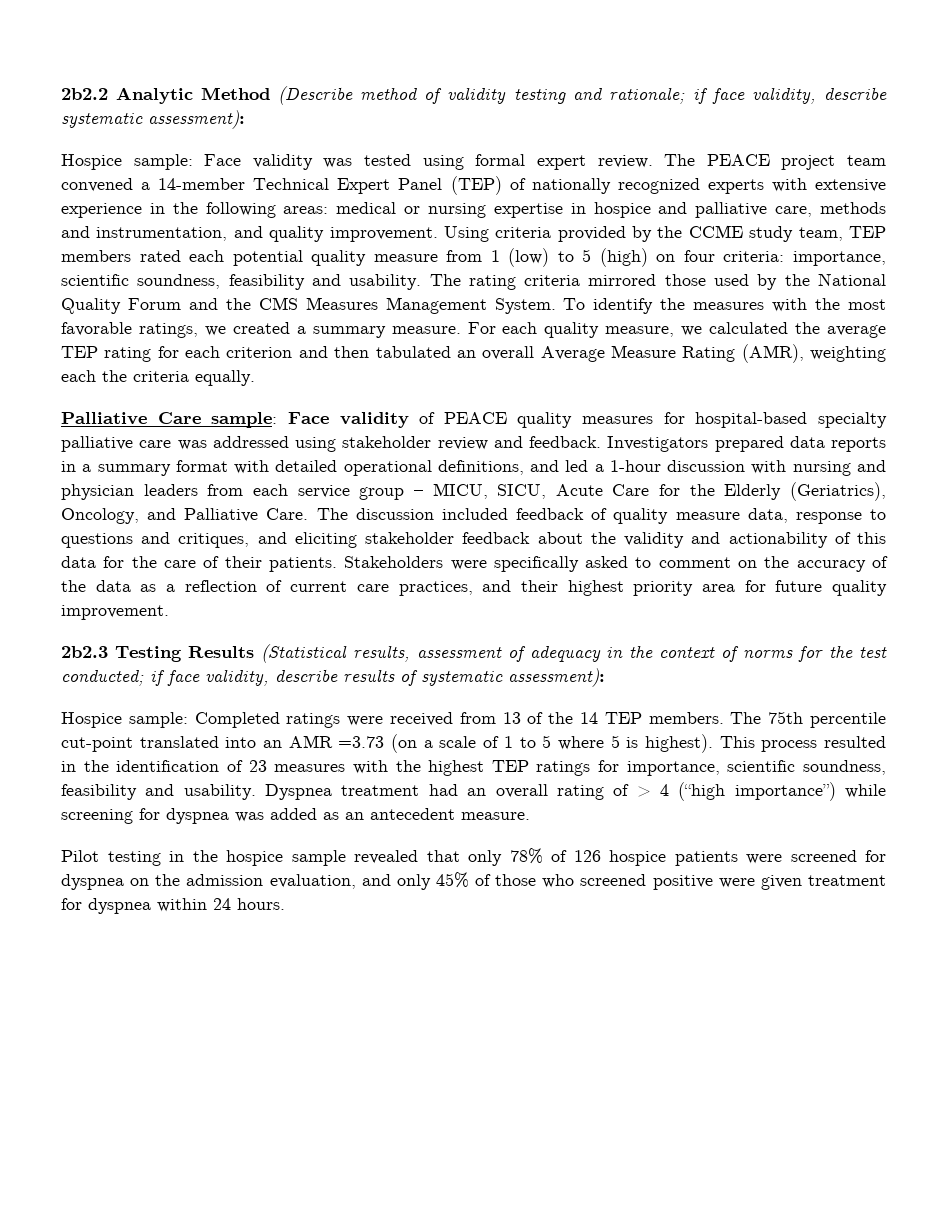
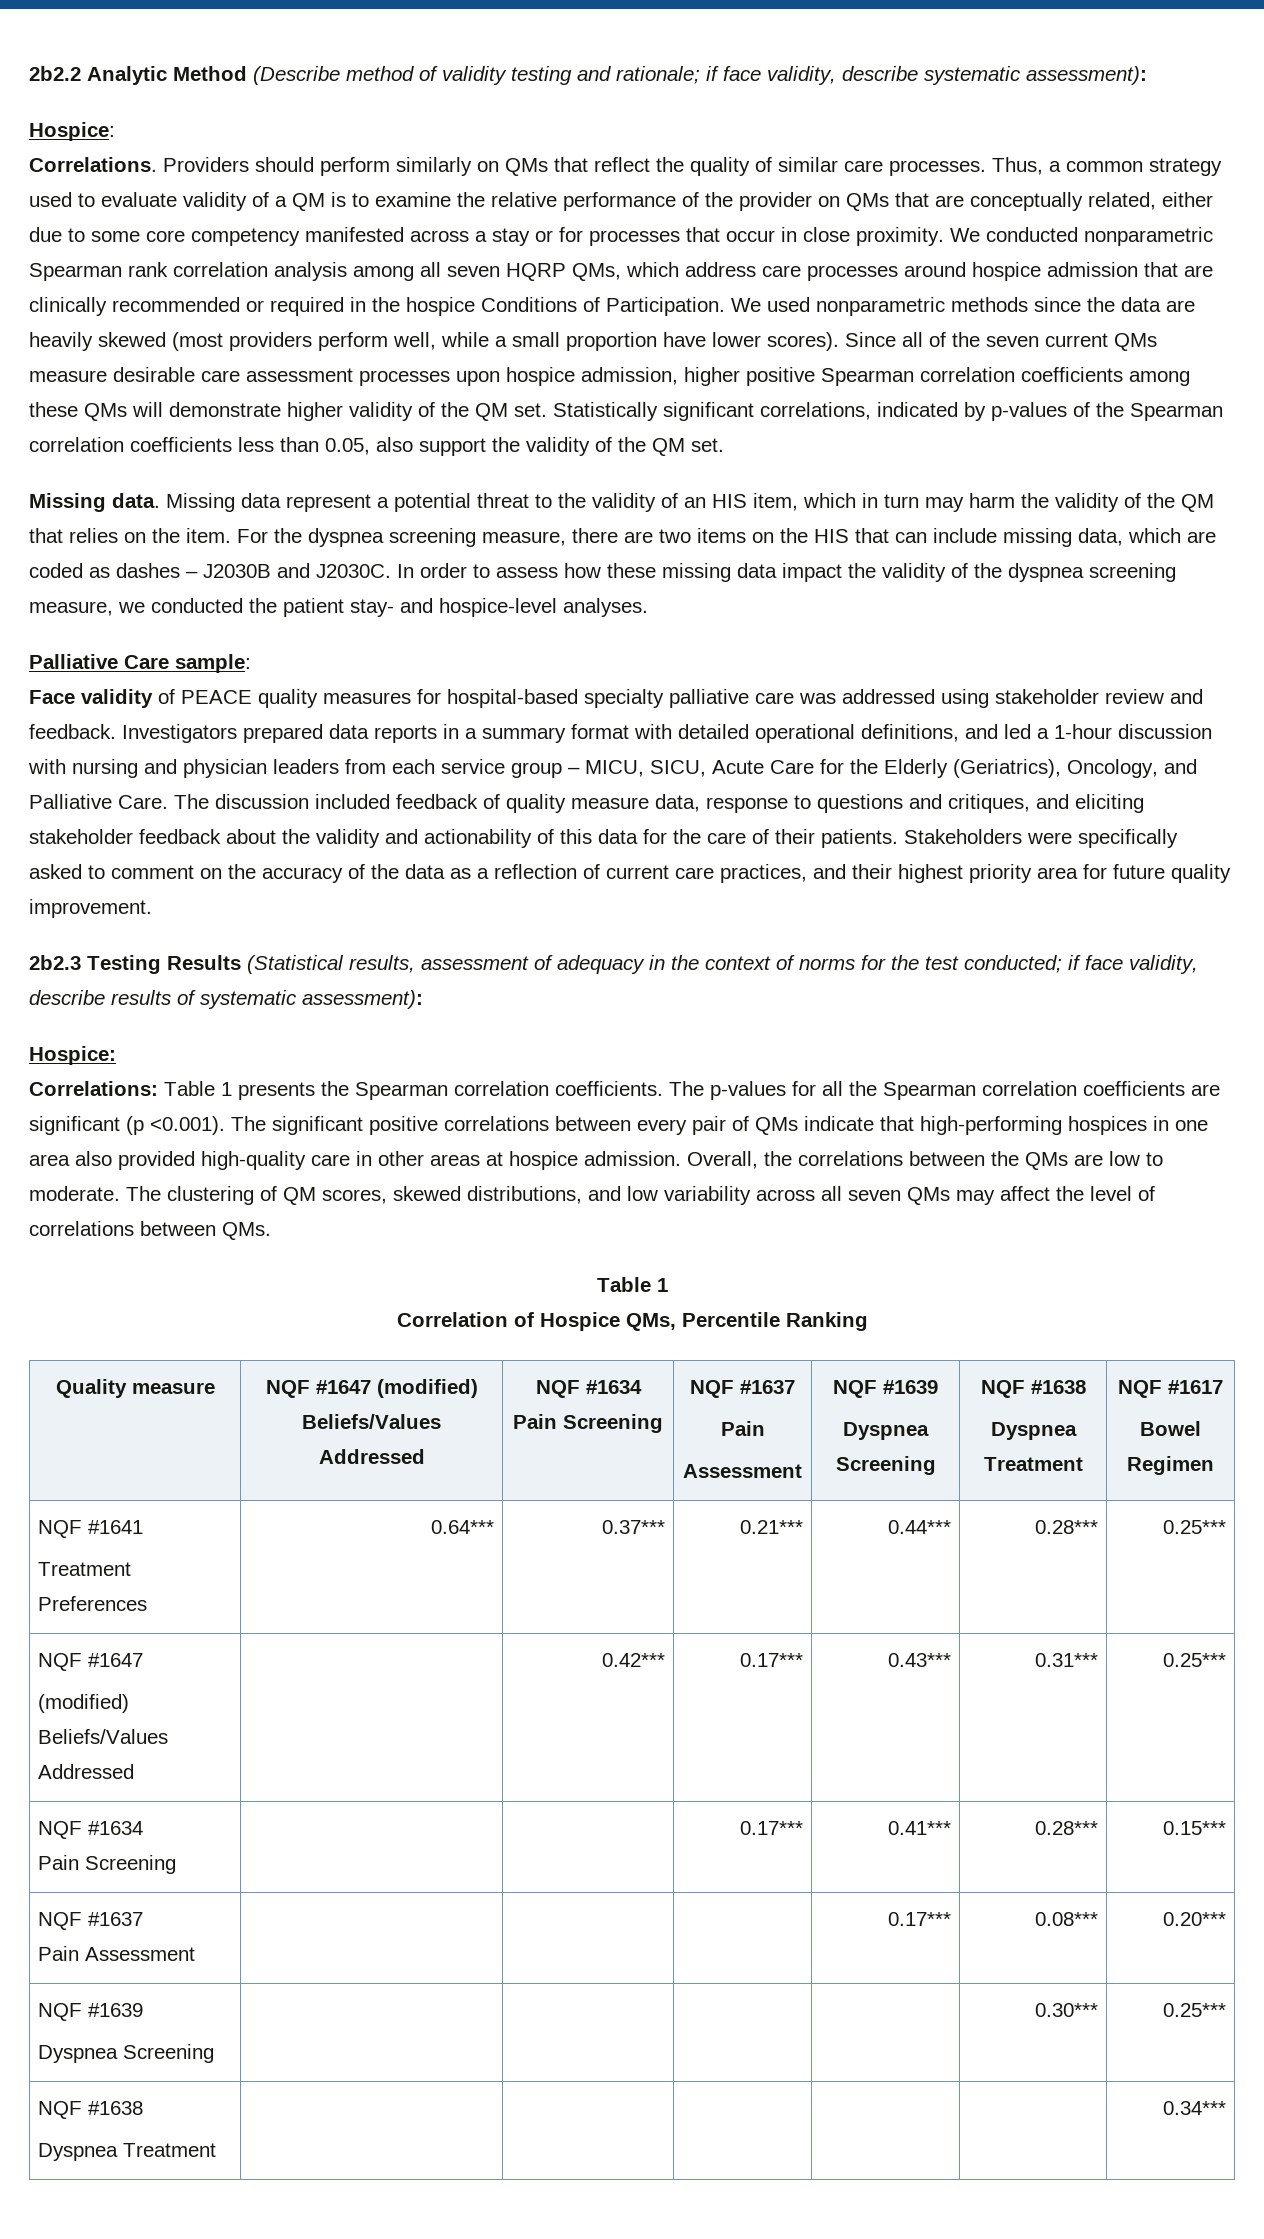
[61,154,887,170] [61,176,886,195] [61,202,886,218] [61,225,886,242] [61,248,886,267] [61,273,886,290] [61,297,887,314] [61,322,887,338] [61,344,886,363] [61,370,255,386] Hospice sample: Face validity was tested using formal expert review. The PEACE project team convened a 14-member Technical Expert Panel (TEP) of nationally recognized experts with extensive experience in the following areas: medical or nursing expertise in hospice and palliative care, methods and instrumentation, and quality improvement. Using criteria provided by the CCME study team, TEP members rated each potential quality measure from 1 (low) to 5 (high) on four criteria: importance, scientific soundness, feasibility and usability. The rating criteria mirrored those used by the National Quality Forum and the CMS Measures Management System. To identify the measures with the most favorable ratings, we created a summary measure. For each quality measure, we calculated the average TEP rating for each criterion and then tabulated an overall Average Measure Rating (AMR), weighting each the criteria equally. -> [29,122,115,141] [29,157,1222,176] [29,192,1213,211] [29,227,1213,246] [29,262,1213,281] [29,297,1195,316] [29,332,1157,351] [29,367,1190,386] [29,402,1223,421] [29,437,724,456] [29,493,1214,512] [29,528,1216,547] [29,563,1176,582] [29,598,648,617] Hospice: // Correlations. Providers should perform similarly on QMs that reflect the quality of similar care processes. Thus, a common strategy used to evaluate validity of a QM is to examine the relative performance of the provider on QMs that are conceptually related, either due to some core competency manifested across a stay or for processes that occur in close proximity. We conducted nonparametric Spearman rank correlation analysis among all seven HQRP QMs, which address care processes around hospice admission that are clinically recommended or required in the hospice Conditions of Participation. We used nonparametric methods since the data are heavily skewed (most providers perform well, while a small proportion have lower scores). Since all of the seven current QMs measure desirable care assessment processes upon hospice admission, higher positive Spearman correlation coefficients among these QMs will demonstrate higher validity of the QM set. Statistically significant correlations, indicated by p-values of the Spearman correlation coefficients less than 0.05, also support the validity of the QM set. // Missing data. Missing data represent a potential threat to the validity of an HIS item, which in turn may harm the validity of the QM that relies on the item. For the dyspnea screening measure, there are two items on the HIS that can include missing data, which are coded as dashes – J2030B and J2030C. In order to assess how these missing data impact the validity of the dyspnea screening measure, we conducted the patient stay- and hospice-level analyses.
(278, 420) none -> (251, 663) //
[61,711,886,728] [61,734,887,753] [61,760,886,776] [61,782,886,801] [61,808,530,824] [61,848,886,866] [61,872,886,890] [61,898,285,914] Hospice sample: Completed ratings were received from 13 of the 14 TEP members. The 75th percentile cut-point translated into an AMR =3.73 (on a scale of 1 to 5 where 5 is highest). This process resulted in the identification of 23 measures with the highest TEP ratings for importance, scientific soundness, feasibility and usability. Dyspnea treatment had an overall rating of > 4 (“high importance”) while screening for dyspnea was added as an antecedent measure. // Pilot testing in the hospice sample revealed that only 78% of 126 hospice patients were screened for dyspnea on the admission evaluation, and only 45% of those who screened positive were given treatment for dyspnea within 24 hours. -> [29,1046,116,1065] [29,1081,1220,1100] [29,1116,1208,1135] [29,1151,1163,1170] [29,1186,1155,1205] [29,1221,271,1240] [596,1277,668,1292] [396,1312,868,1331] [55,1379,215,1398] [265,1379,478,1398] [302,1414,441,1429] [318,1449,425,1464] [535,1380,642,1398] [513,1414,663,1433] [690,1380,795,1398] [720,1421,765,1436] [683,1464,802,1478] [833,1380,938,1398] [843,1422,929,1440] [835,1456,936,1475] [980,1380,1086,1398] [990,1422,1077,1440] [983,1457,1083,1471] [1118,1380,1223,1398] [1140,1421,1201,1436] [1127,1456,1214,1475] [38,1520,144,1538] [38,1562,132,1576] [38,1596,148,1611] [430,1520,494,1534] [601,1520,665,1534] [739,1520,803,1534] [887,1520,951,1534] [1034,1520,1098,1534] [1162,1520,1226,1534] [38,1653,144,1671] [38,1694,130,1713] [38,1729,169,1744] [38,1764,135,1779] [601,1653,665,1667] [739,1653,803,1667] [887,1653,951,1667] [1034,1653,1098,1667] [1162,1653,1226,1667] [38,1821,144,1839] [38,1855,177,1874] [739,1821,803,1835] [887,1821,951,1835] [1034,1821,1098,1835] [1162,1821,1226,1835] [38,1912,144,1930] [38,1946,196,1961] [887,1912,951,1926] [1034,1912,1098,1926] [1162,1912,1226,1926] [38,2003,144,2021] [38,2044,215,2063] [1034,2003,1098,2017] [1162,2003,1226,2017] [38,2101,144,2119] [38,2143,217,2161] [1162,2101,1226,2115] Hospice: // Correlations: Table 1 presents the Spearman correlation coefficients. The p-values for all the Spearman correlation coefficients are significant (p <0.001). The significant positive correlations between every pair of QMs indicate that high-performing hospices in one area also provided high-quality care in other areas at hospice admission. Overall, the correlations between the QMs are low to moderate. The clustering of QM scores, skewed distributions, and low variability across all seven QMs may affect the level of correlations between QMs. // Table 1 // Correlation of Hospice QMs, Percentile Ranking // Quality measure | NQF #1647 (modified) Beliefs/Values Addressed | NQF #1634 Pain Screening | NQF #1637 // Pain // Assessment | NQF #1639 // Dyspnea Screening | NQF #1638 // Dyspnea Treatment | NQF #1617 // Bowel Regimen // NQF #1641 // Treatment Preferences | 0.64*** | 0.37*** | 0.21*** | 0.44*** | 0.28*** | 0.25*** // NQF #1647 // (modified) Beliefs/Values Addressed | | 0.42*** | 0.17*** | 0.43*** | 0.31*** | 0.25*** // NQF #1634 // Pain Screening | | | 0.17*** | 0.41*** | 0.28*** | 0.15*** // NQF #1637 // Pain Assessment | | | | 0.17*** | 0.08*** | 0.20*** // NQF #1639 // Dyspnea Screening | | | | | 0.30*** | 0.25*** // NQF #1638 // Dyspnea Treatment | | | | | | 0.34***

